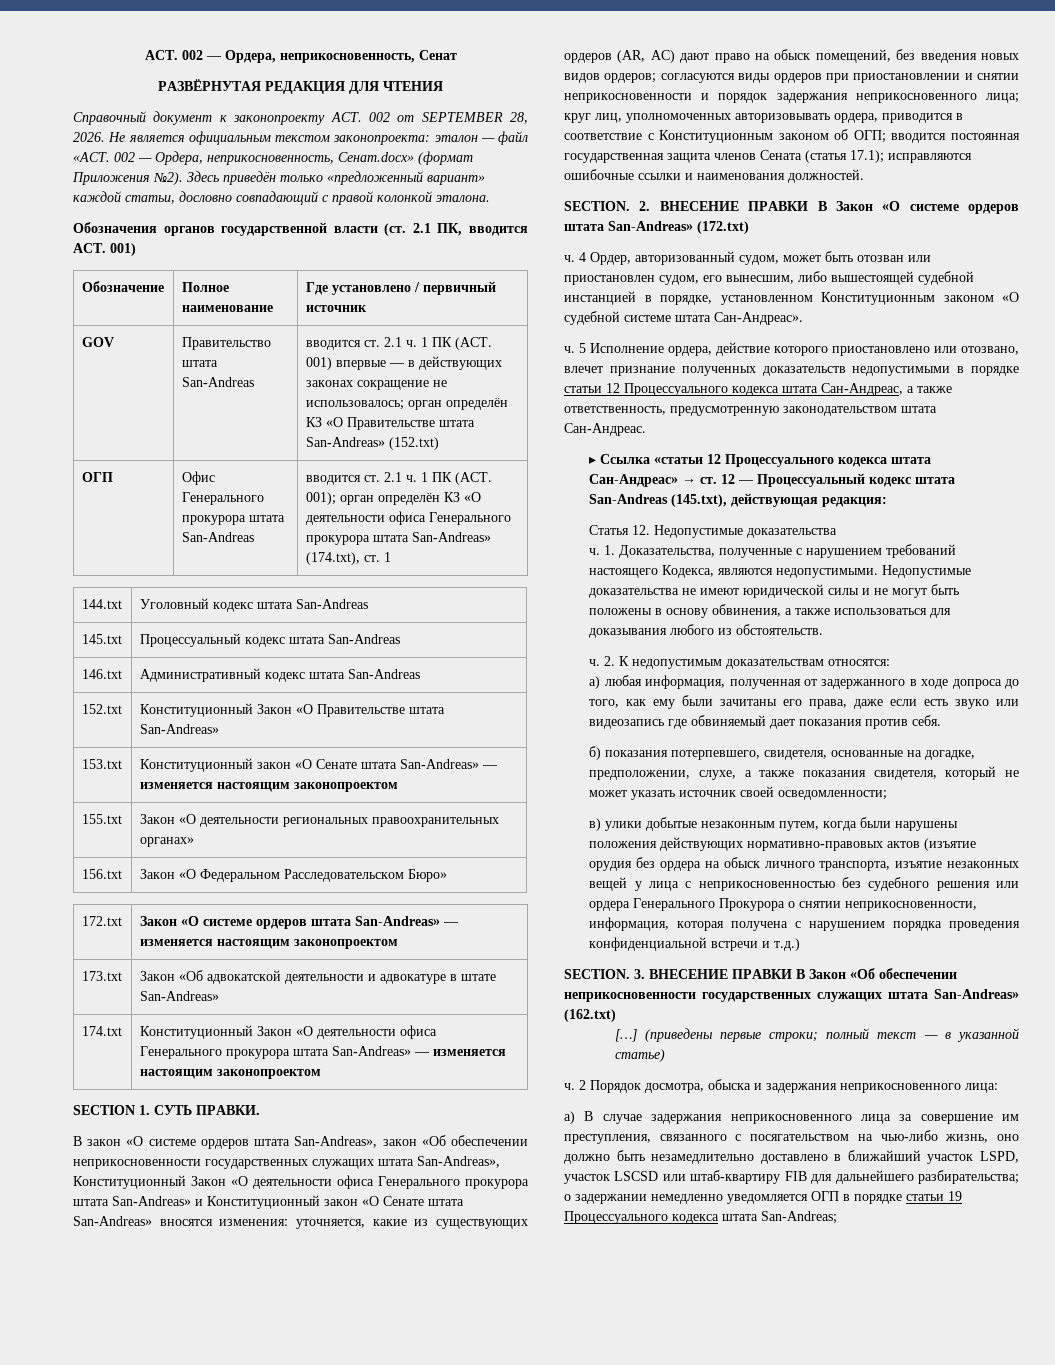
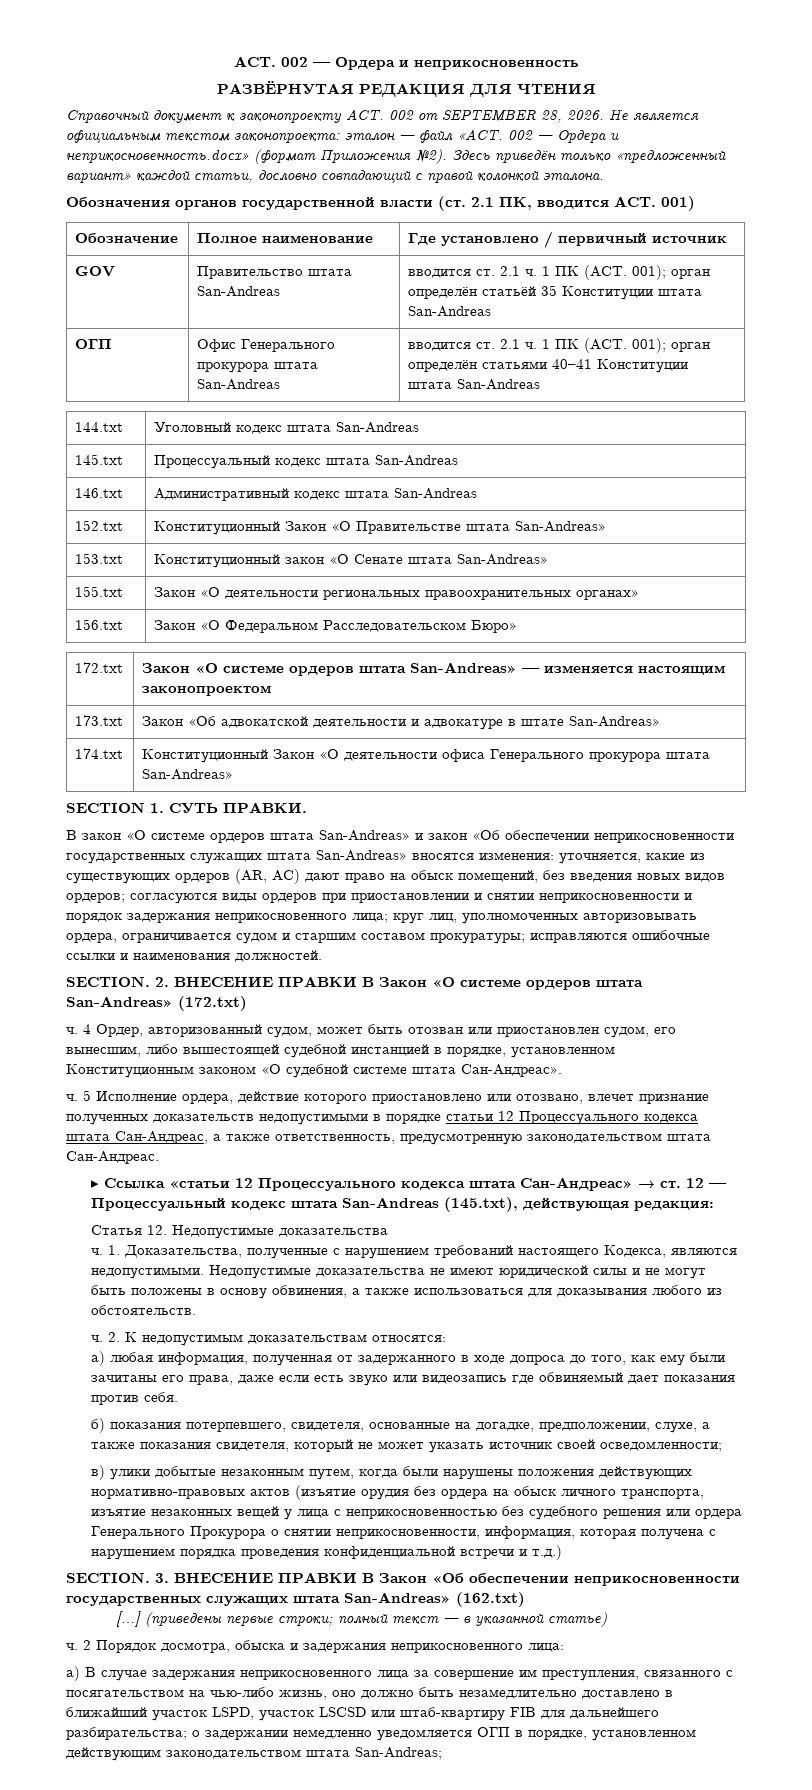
[224,50,457,63] Ордера, неприкосновенность, Сенат -> [334,57,579,70] Ордера и неприкосновенность
[155,151,414,165] Ордера, неприкосновенность, Сенат.docx» -> [557,130,619,144] [66,149,249,164] Ордера и неприкосновенность.docx»
[305,356,502,370] [305,380,447,390] [305,398,508,410] [305,417,475,430] [305,437,439,450] 001) впервые — в действующих законах сокращение не использовалось; орган определён КЗ «О Правительстве штата San-Andreas» (152.txt) -> [632,265,711,280] [408,285,703,300] [408,306,492,317] 001); орган определён статьёй 35 Конституции штата San-Andreas
[443,492,481,502] [305,511,511,525] [305,532,491,545] [305,552,391,565] КЗ «О деятельности офиса Генерального прокурора штата San-Andreas» (174.txt), ст. 1 -> [482,359,689,373] [408,379,541,390] статьями 40–41 Конституции штата San-Andreas
[481,765,498,769] [139,782,398,792] — изменяется настоящим законопроектом -> (549, 559) none
[413,1049,506,1056] [139,1069,321,1079] — изменяется настоящим законопроектом -> (234, 774) none
[294,1136,378,1148] San-Andreas», -> [319,830,423,841] San-Andreas» и
[417,1156,500,1168] [73,1175,529,1189] [73,1195,464,1209] San-Andreas», Конституционный Закон «О деятельности офиса Генерального прокурора штата San-Andreas» и Конституционный закон «О Сенате штата -> (311, 856) none
[882,113,963,123] [564,129,1020,143] [564,150,884,163] приводится в соответствие с Конституционным законом об ОГП; вводится постоянная государственная защита членов Сената (статья 17.1); -> [122,932,525,944] ограничивается судом и старшим составом прокуратуры;
[854,1191,962,1204] [564,1211,719,1224] порядке статьи 19 Процессуального кодекса -> [528,1729,696,1741] [66,1747,301,1761] порядке, установленном действующим законодательством

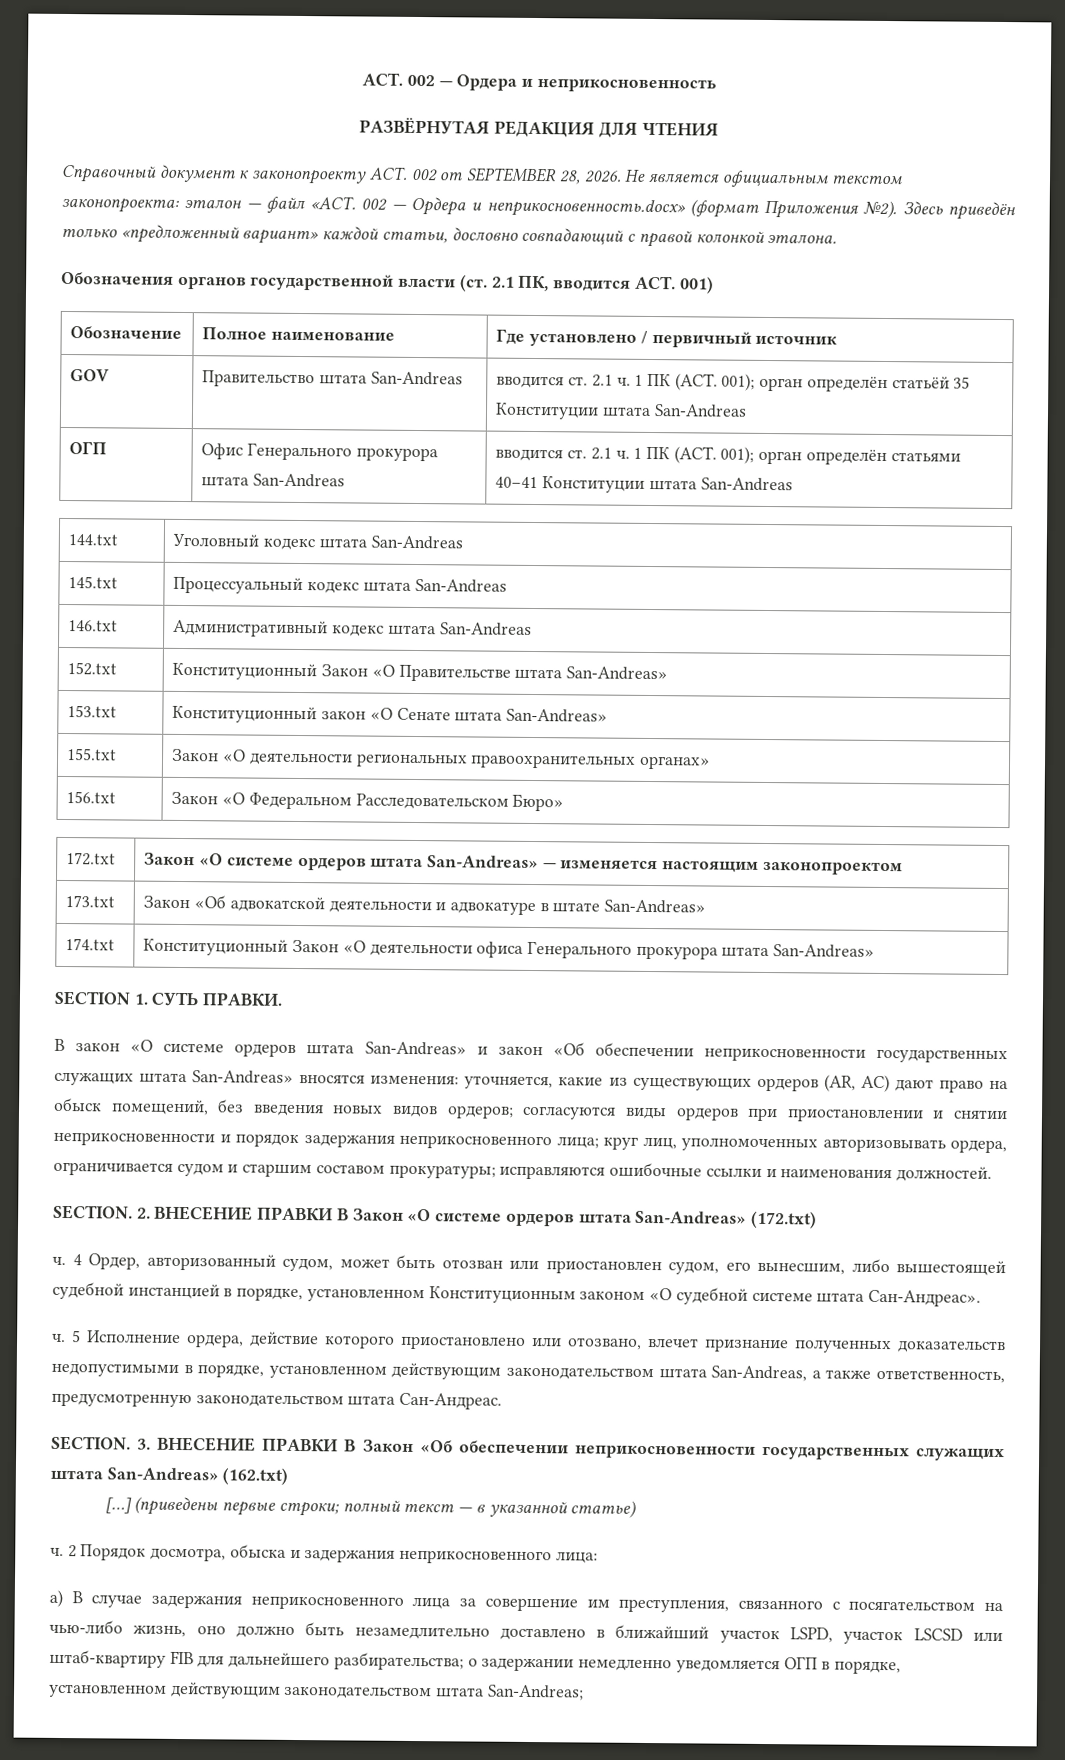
[386,1111,698,1125] [66,1131,208,1144] порядке статьи 12 Процессуального кодекса штата Сан-Андреас, -> [197,1362,808,1382] порядке, установленном действующим законодательством штата San-Andreas,
[91,1177,728,1191] [91,1197,715,1212] [91,1225,389,1239] [91,1245,738,1259] [91,1265,707,1279] [91,1285,723,1299] [91,1305,197,1315] [91,1332,447,1346] [91,1351,726,1366] [91,1372,736,1386] [91,1392,179,1405] [91,1418,711,1433] [91,1439,723,1453] [91,1465,693,1480] [91,1485,705,1500] [91,1506,743,1520] [91,1526,717,1540] [91,1545,563,1560] // ▸ Ссылка «статьи 12 Процессуального кодекса штата Сан-Андреас» → ст. 12 — Процессуальный кодекс штата San-Andreas (145.txt), действующая редакция: // Статья 12. Недопустимые доказательства // ч. 1. Доказательства, полученные с нарушением требований настоящего Кодекса, являются недопустимыми. Недопустимые доказательства не имеют юридической силы и не могут быть положены в основу обвинения, а также использоваться для доказывания любого из обстоятельств. // ч. 2. К недопустимым доказательствам относятся: // а) любая информация, полученная от задержанного в ходе допроса до того, как ему были зачитаны его права, даже если есть звуко или видеозапись где обвиняемый дает показания против себя. // б) показания потерпевшего, свидетеля, основанные на догадке, предположении, слухе, а также показания свидетеля, который не может указать источник своей осведомленности; // в) улики добытые незаконным путем, когда были нарушены положения действующих нормативно-правовых актов (изъятие орудия без ордера на обыск личного транспорта, изъятие незаконных вещей у лица с неприкосновенностью без судебного решения или ордера Генерального Прокурора о снятии неприкосновенности, информация, которая получена с нарушением порядка проведения конфиденциальной встречи и т.д.) -> (503, 1401) none

